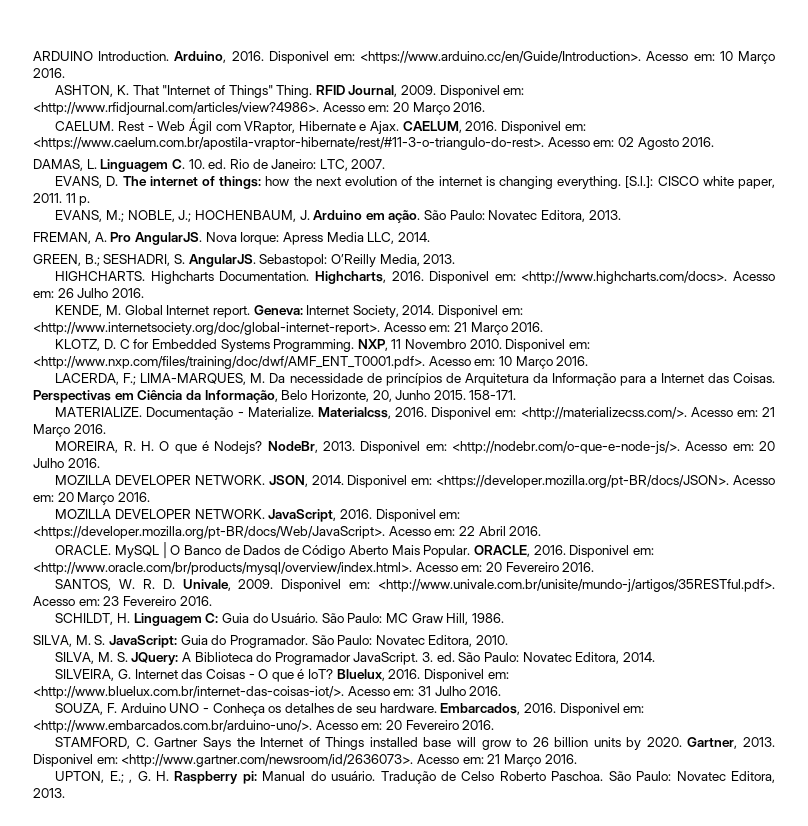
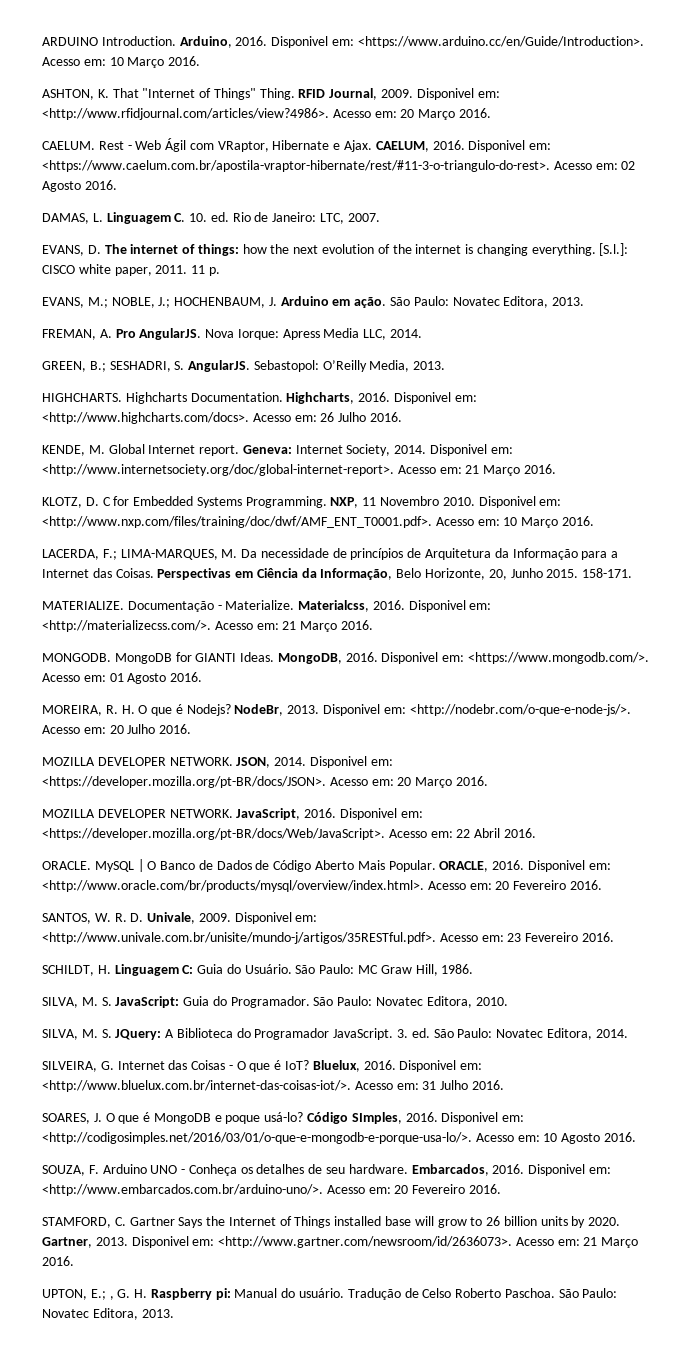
(106, 429) none -> [42,652,650,664] [42,672,203,684] // MONGODB. MongoDB for GIANTI Ideas. MongoDB, 2016. Disponivel em: <https://www.mongodb.com/>. Acesso em: 01 Agosto 2016.
(502, 691) none -> [42,1112,525,1124] [42,1132,636,1144] // SOARES, J. O que é MongoDB e poque usá-lo? Código SImples, 2016. Disponivel em: <http://codigosimples.net/2016/03/01/o-que-e-mongodb-e-porque-usa-lo/>. Acesso em: 10 Agosto 2016.

